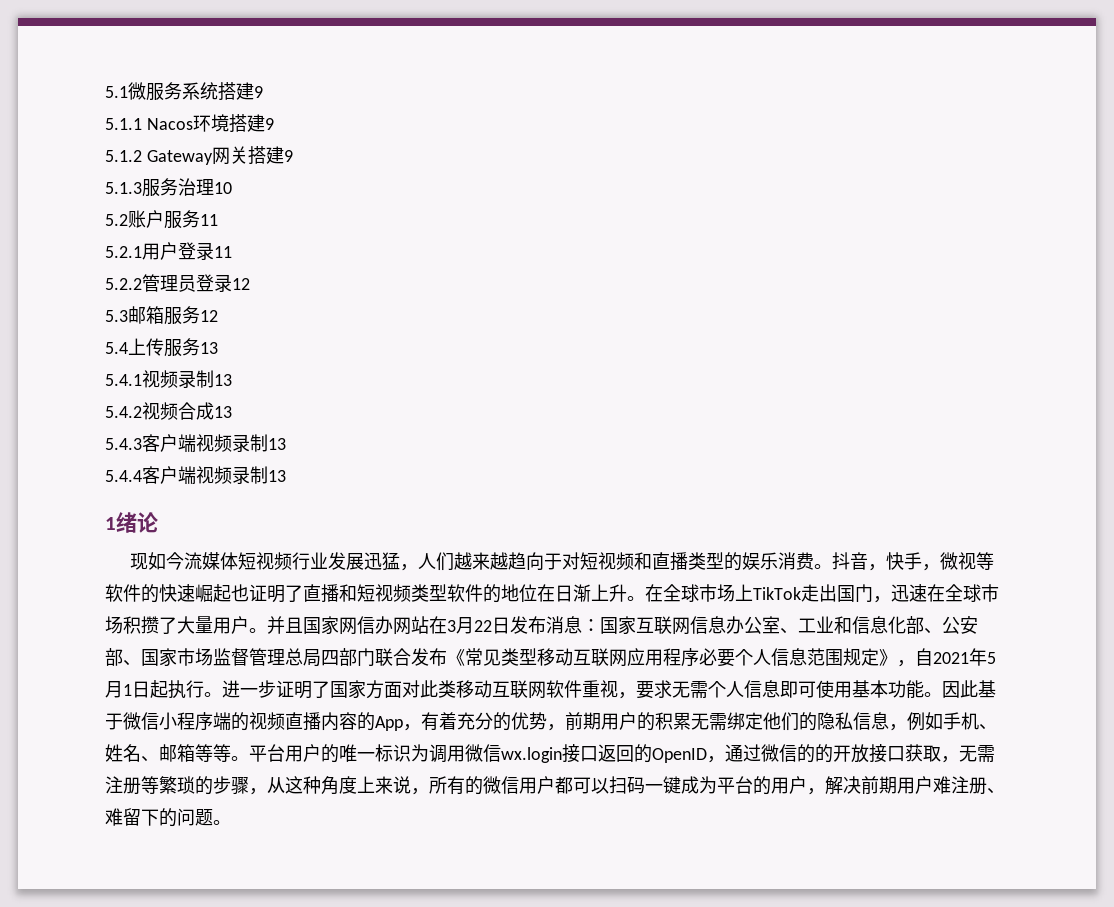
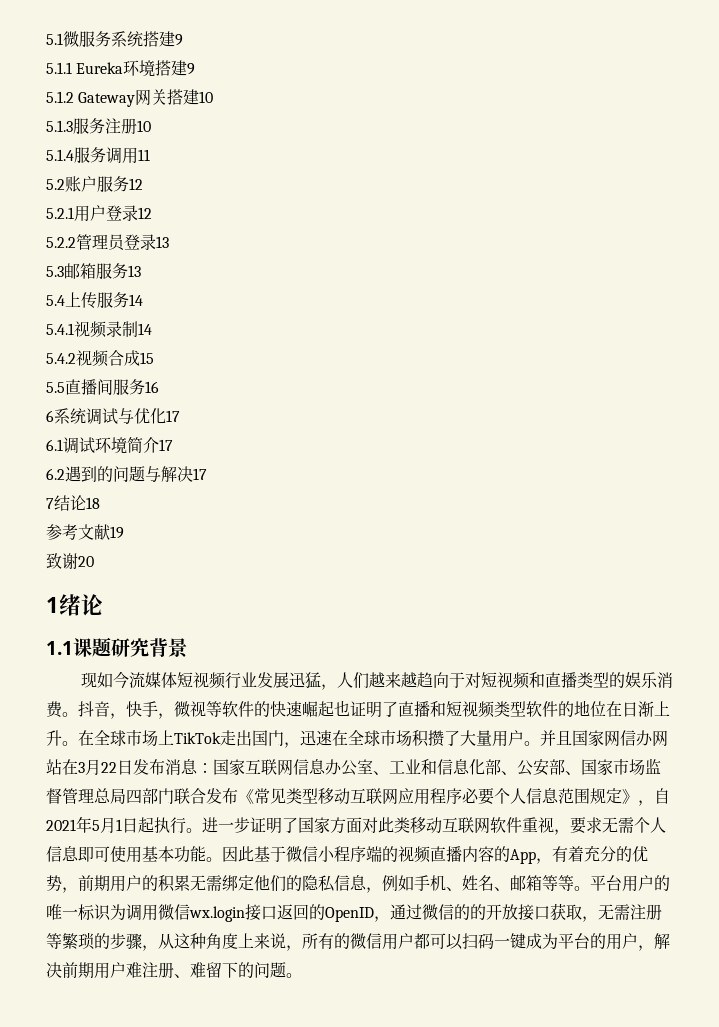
[146,118,193,130] Nacos -> [76,62,124,74] Eureka
[283,150,293,162] 9 -> [199,91,214,103] 10
[178,178,232,196] 治理10 -> [105,118,151,134] [46,147,150,164] 注册10 // 5.1.4服务调用11
[200,214,218,226] 11 -> [129,178,143,190] 12
[214,246,232,258] 11 -> [138,207,152,219] 12
[232,278,250,290] 12 -> [156,236,169,248] 13
[200,310,218,322] 12 -> [128,265,141,277] 13
[200,342,218,354] 13 -> [129,294,143,306] 14
[214,374,232,386] 13 -> [138,323,152,335] 14
[214,406,232,418] [105,434,286,452] [105,466,286,484] [105,512,158,533] 13 // 5.4.3客户端视频录制13 // 5.4.4客户端视频录制13 // 1绪论 -> [140,352,154,364] [46,379,159,395] [46,408,180,425] [46,437,173,454] [46,466,207,482] [46,495,100,511] [46,524,124,540] [46,553,94,569] [46,594,103,616] [46,637,188,658] 15 // 5.5直播间服务16 // 6系统调试与优化17 // 6.1调试环境简介17 // 6.2遇到的问题与解决17 // 7结论18 // 参考文献19 // 致谢20 // 1绪论 // 1.1课题研究背景

